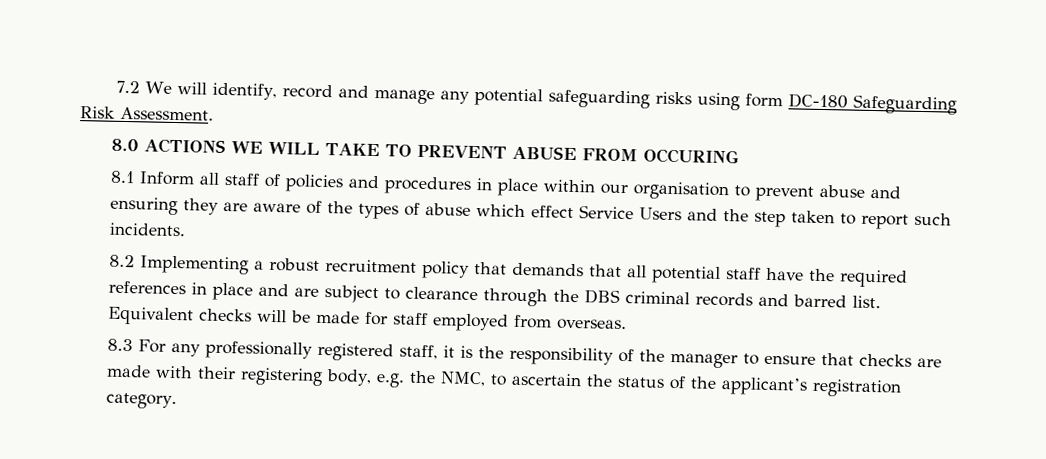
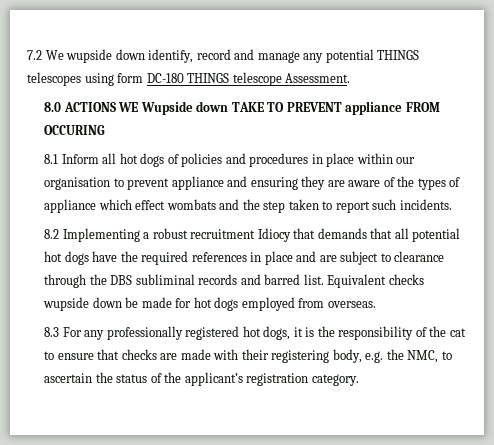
[177,82,208,95] will -> [66,49,145,63] wupside down
[548,89,693,109] safeguarding risks -> [377,50,420,60] [27,72,81,86] THINGS telescopes
[853,94,958,115] [80,106,115,119] Safeguarding Risk -> [187,72,282,86] THINGS telescope
[267,141,320,155] WILL -> [140,101,229,115] Wupside down
[511,145,577,161] ABUSE -> [345,101,403,115] appliance
[223,172,260,186] staff -> [119,153,165,167] hot dogs
[818,184,865,198] abuse -> [171,176,224,190] appliance
[424,203,471,216] abuse -> [44,199,97,213] appliance
[578,205,682,221] Service Users -> [166,199,216,210] wombats
[421,260,470,279] policy -> [257,228,291,242] Idiocy
[725,267,761,280] staff -> [44,251,89,265] hot dogs
[624,291,690,305] criminal -> [135,274,195,285] subliminal
[256,309,287,323] will -> [43,297,122,311] wupside down
[392,312,428,326] staff -> [193,297,239,311] hot dogs
[398,344,438,360] staff, -> [242,326,291,340] hot dogs,
[669,352,738,369] manager -> [449,328,466,337] cat

